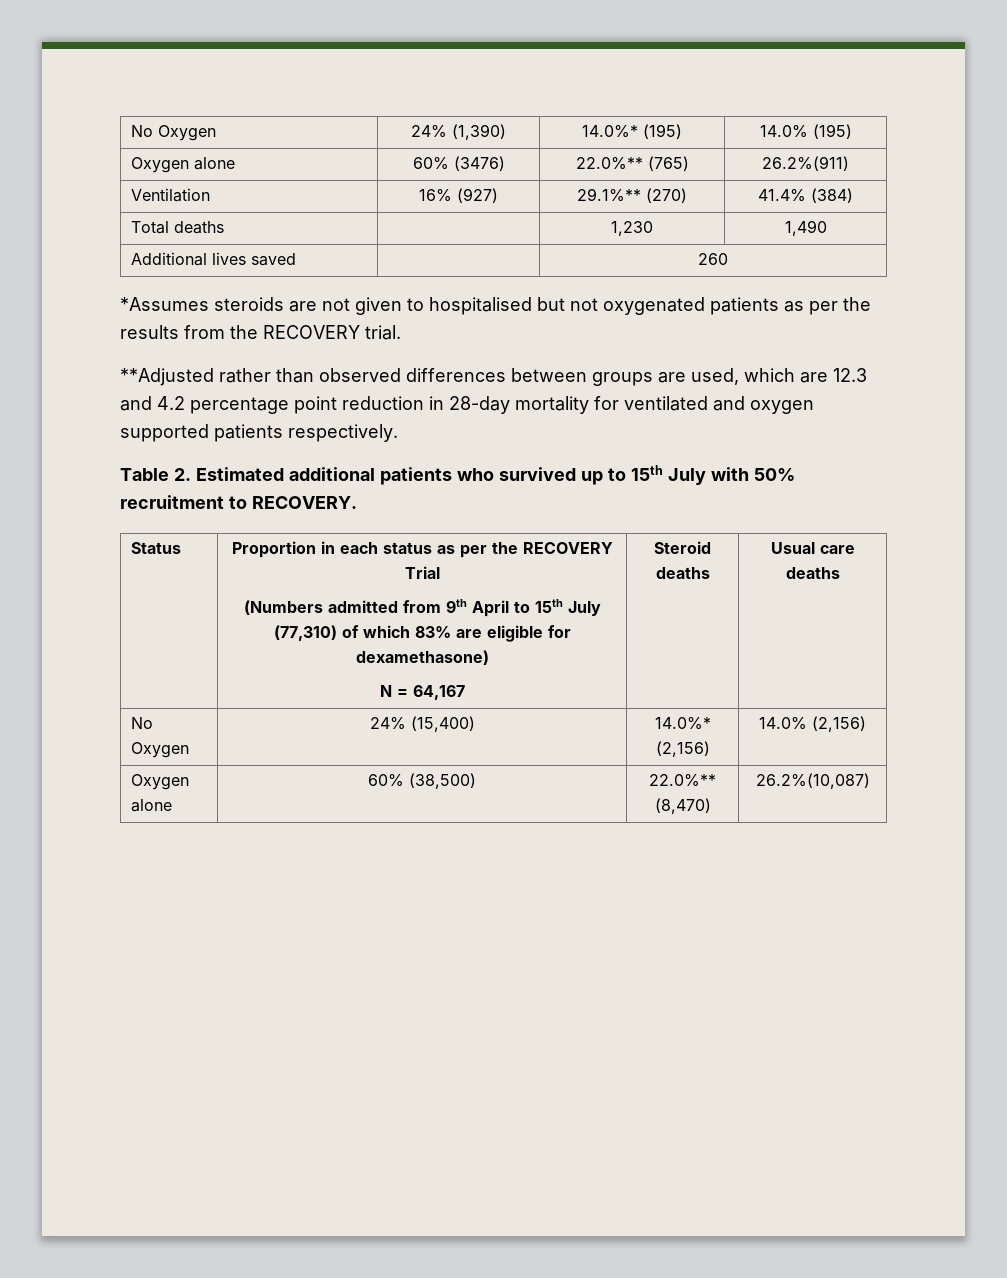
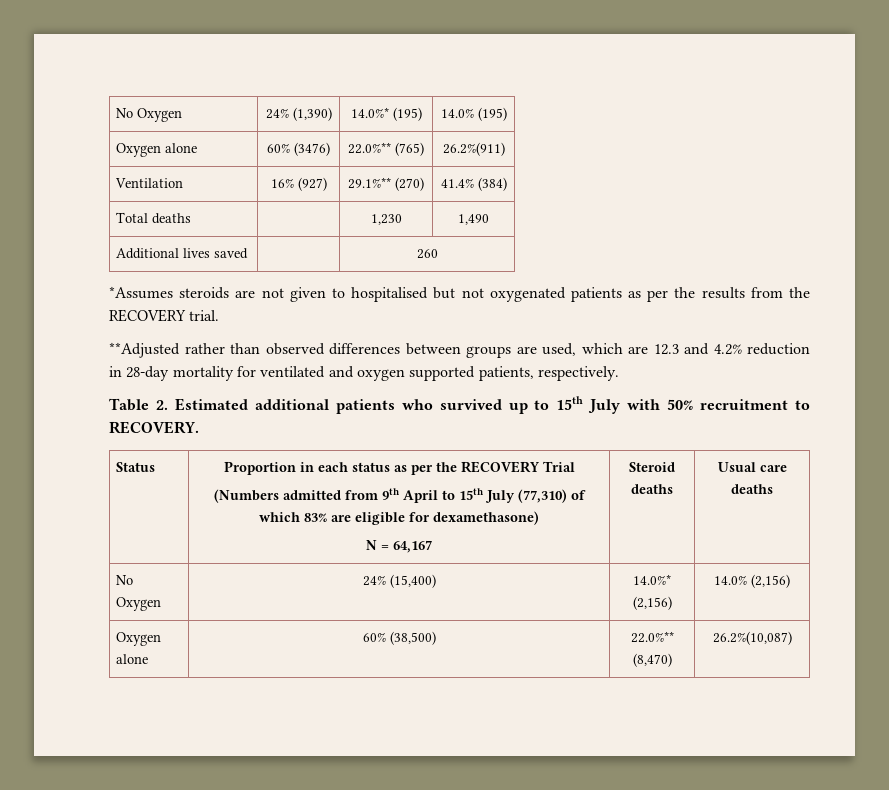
[157,396,337,414] 4.2 percentage point -> [713,344,742,355] 4.2%
[214,424,283,442] patients -> [478,366,534,381] patients,

